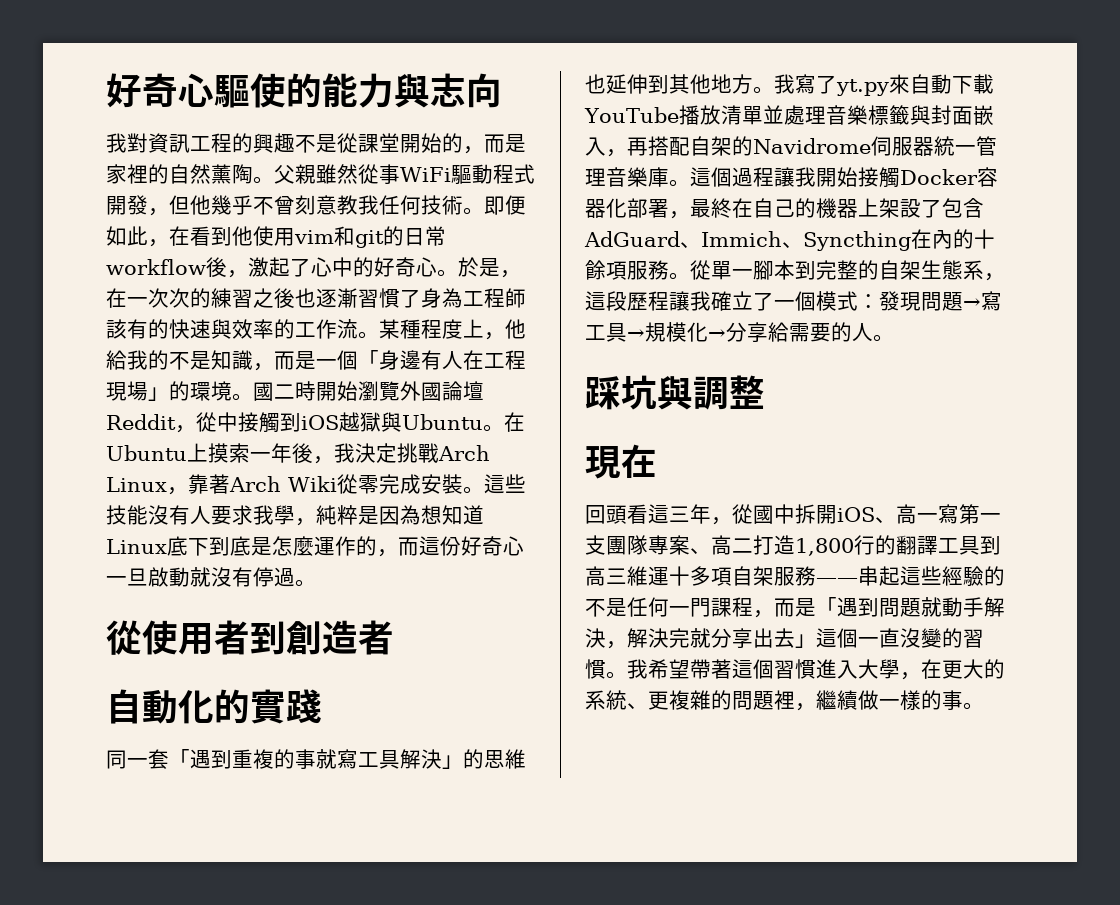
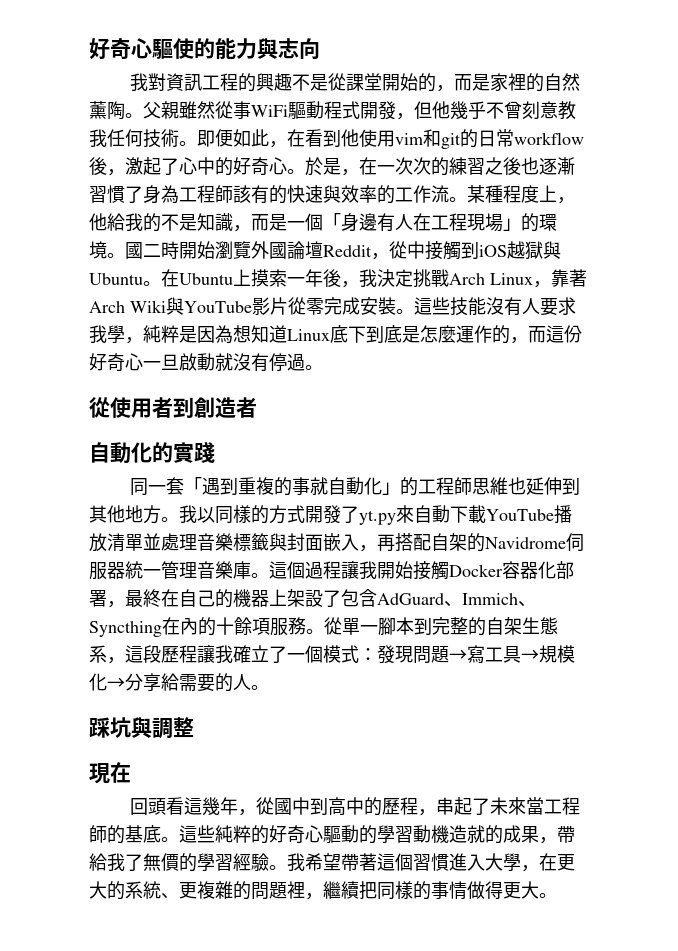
(337, 484) none -> [166,297,288,315] 與YouTube影片
[337,749,484,769] 寫工具解決」的 -> [328,477,473,496] 自動化」的工程師
[795,74,816,94] 寫 -> [197,505,341,524] 以同樣的方式開發
[669,506,690,522] 三 -> [202,797,221,816] 幾
[795,504,1001,524] [585,535,1001,556] [585,566,1005,587] [585,597,1005,618] [585,628,984,649] [585,659,606,679] 拆開iOS、高一寫第一支團隊專案、高二打造1,800行的翻譯工具到高三維運十多項自架服務——串起這些經驗的不是任何一門課程，而是「遇到問題就動手解決，解決完就分享出去」這個一直沒變的習慣 -> [310,797,581,816] [89,825,575,844] [89,853,269,872] 到高中的歷程，串起了未來當工程師的基底。這些純粹的好奇心驅動的學習動機造就的成果，帶給我了無價的學習經驗
[858,690,963,710] 做一樣的事 -> [359,881,539,900] 把同樣的事情做得更大

